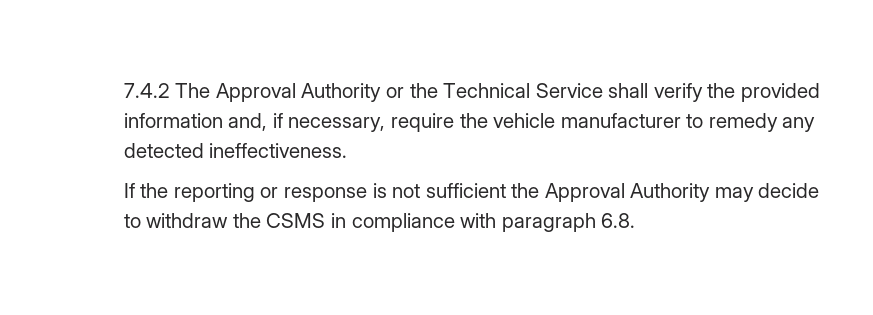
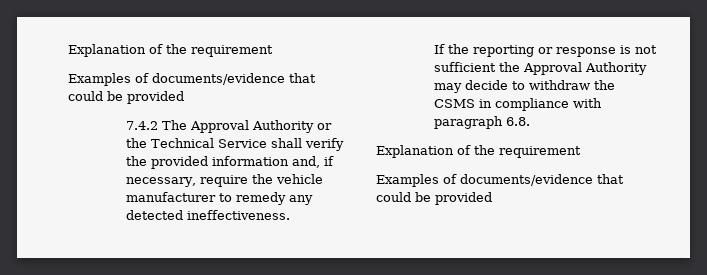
(123, 90) none -> [68,44,273,57] [68,73,316,86] [68,91,184,104] Explanation of the requirement // Examples of documents/evidence that could be provided //
(636, 220) none -> [376,145,581,158] [376,174,624,187] [376,192,492,205] // Explanation of the requirement // Examples of documents/evidence that could be provided

